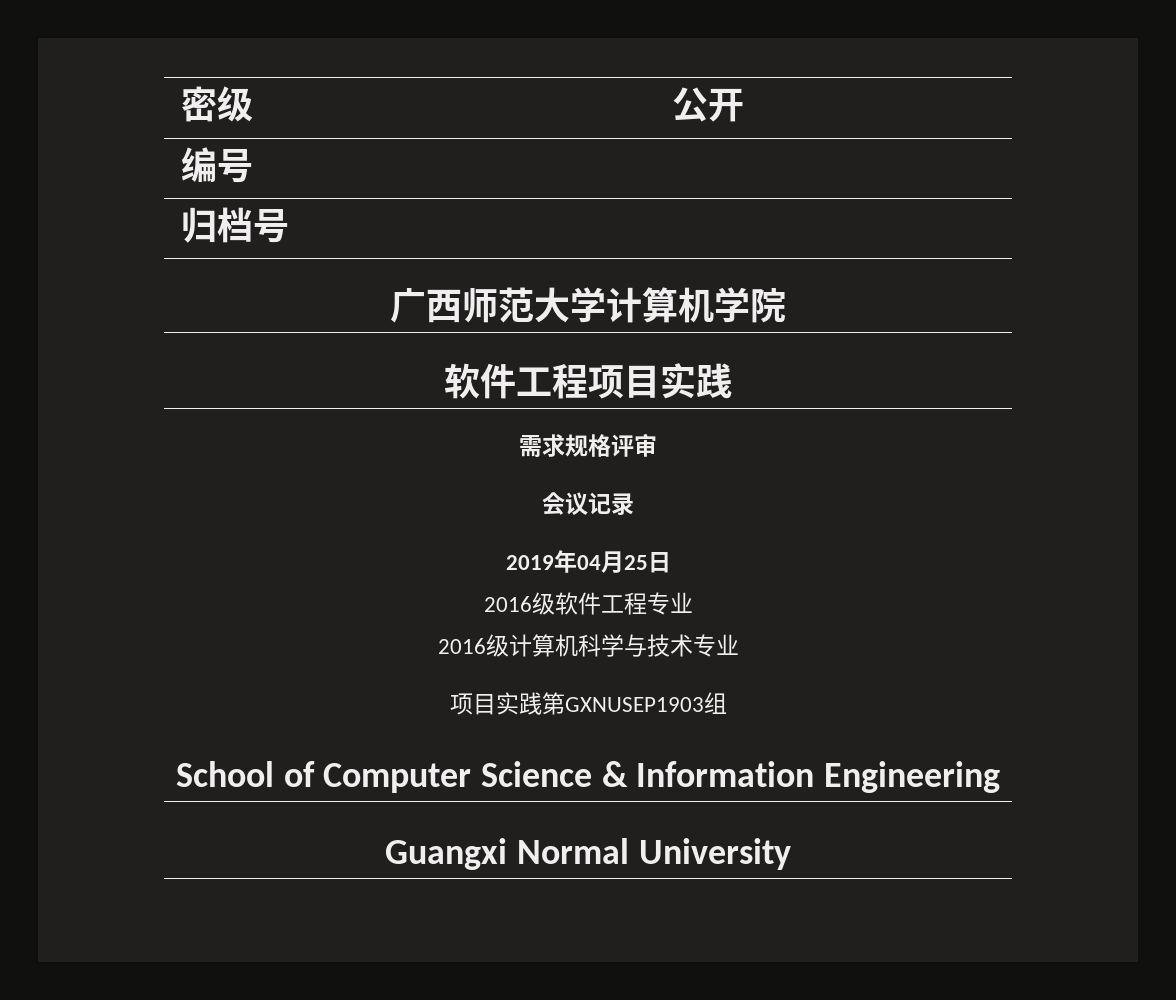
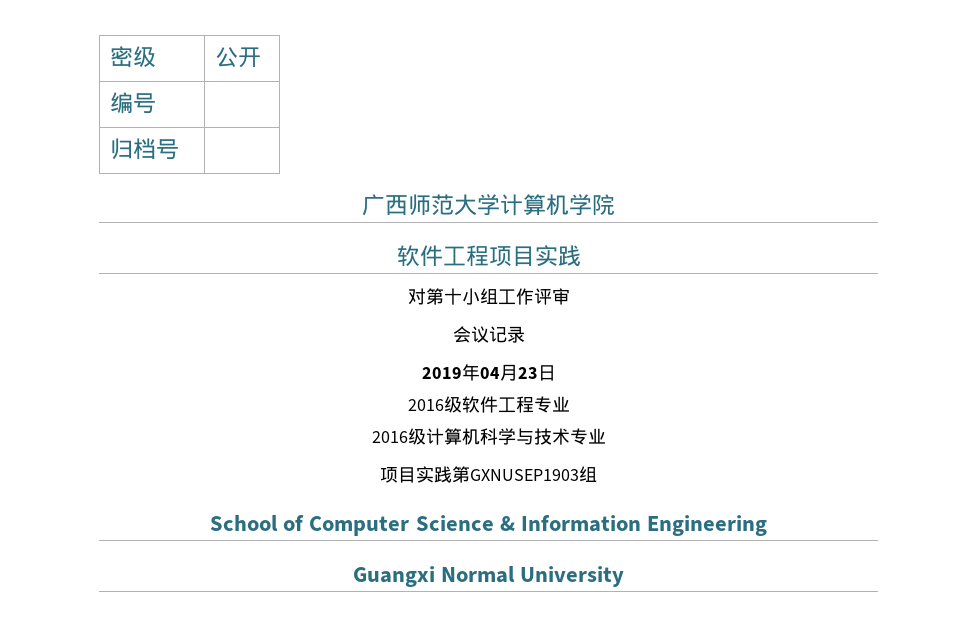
[519,434,611,457] 需求规格 -> [407,288,534,305] 对第十小组工作
[623,555,648,570] 25 -> [517,367,538,379] 23

